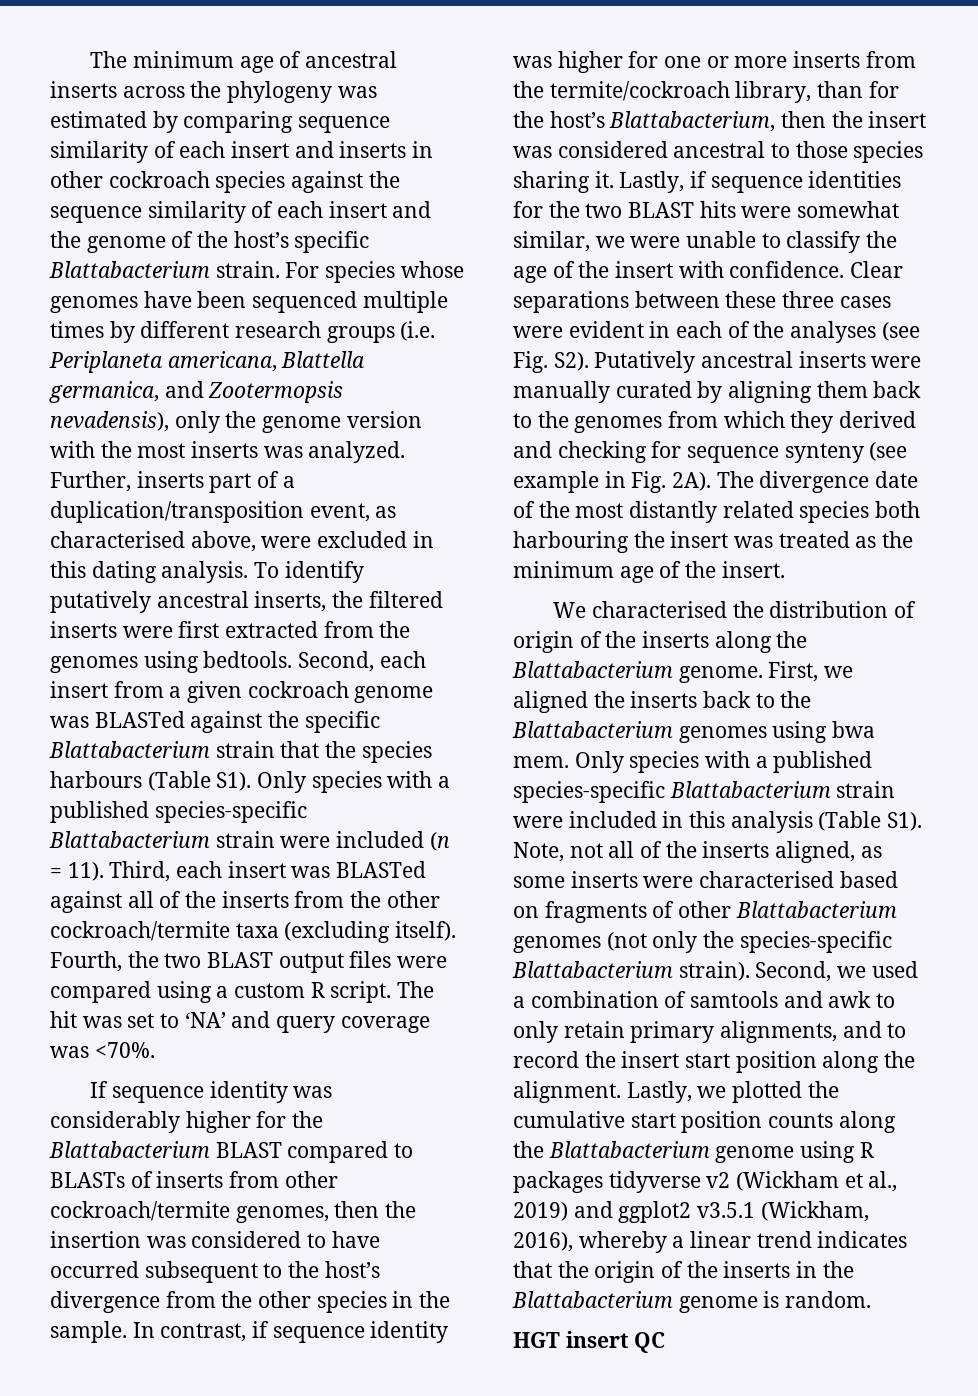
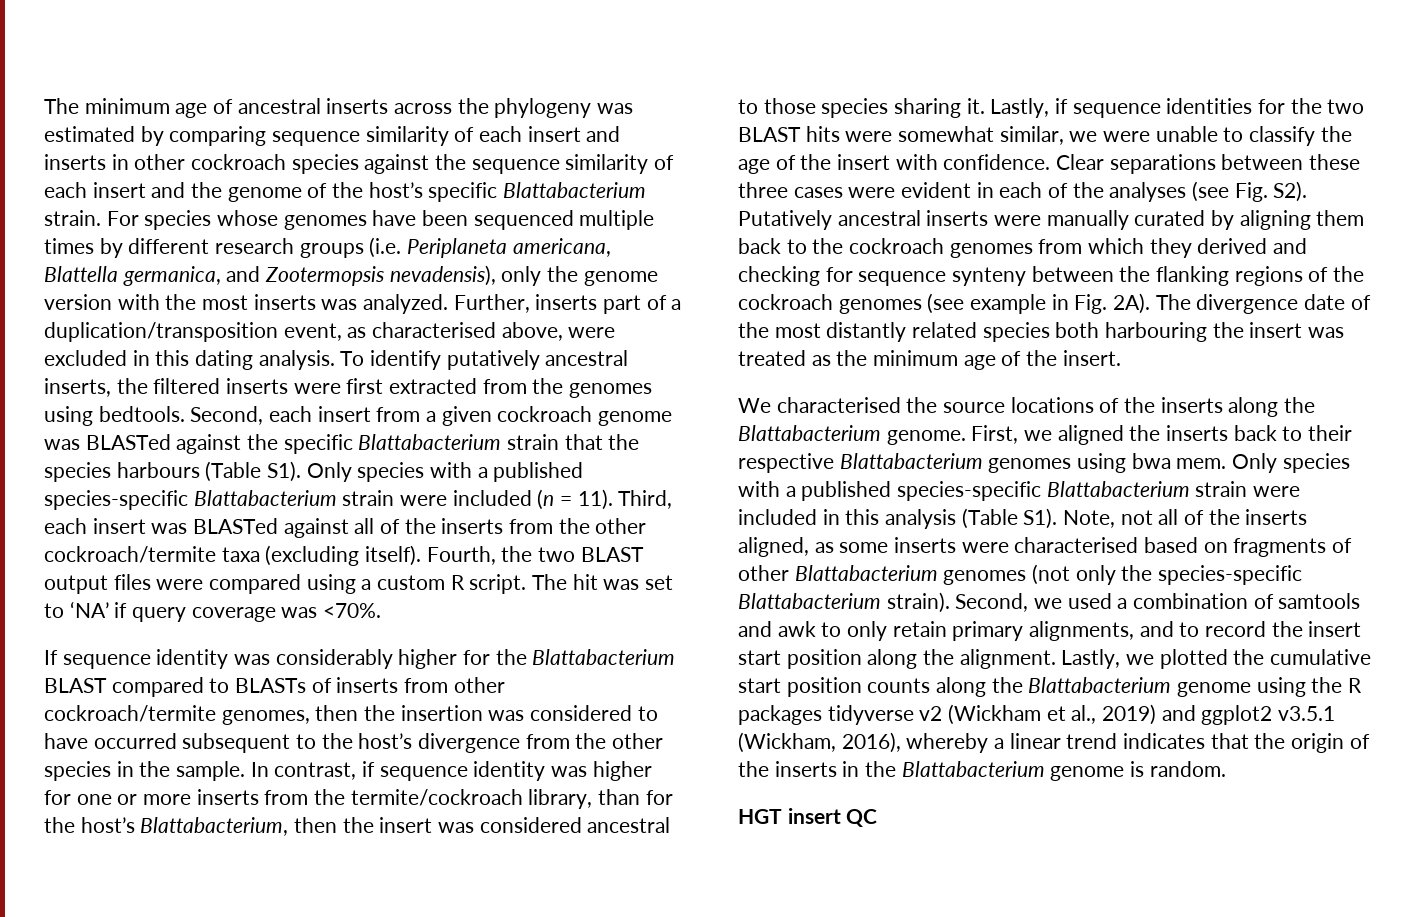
[231,1011,271,1028] and -> [114,602,128,618] if
(569, 419) none -> [849,238,945,254] cockroach
(864, 453) none -> [1031,266,1365,286] [738,294,922,314] between the flanking regions of the cockroach genomes
[769,601,917,618] [513,631,574,653] distribution of origin -> [943,397,1094,413] source locations
[780,691,812,708] the -> [1308,425,1353,441] [738,453,834,473] their respective
(856, 1152) none -> [1311,677,1343,693] the

